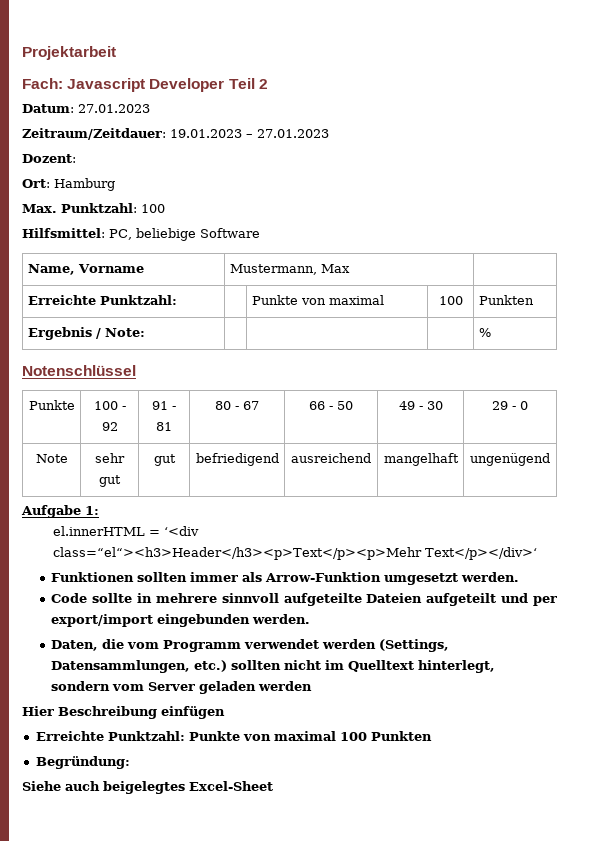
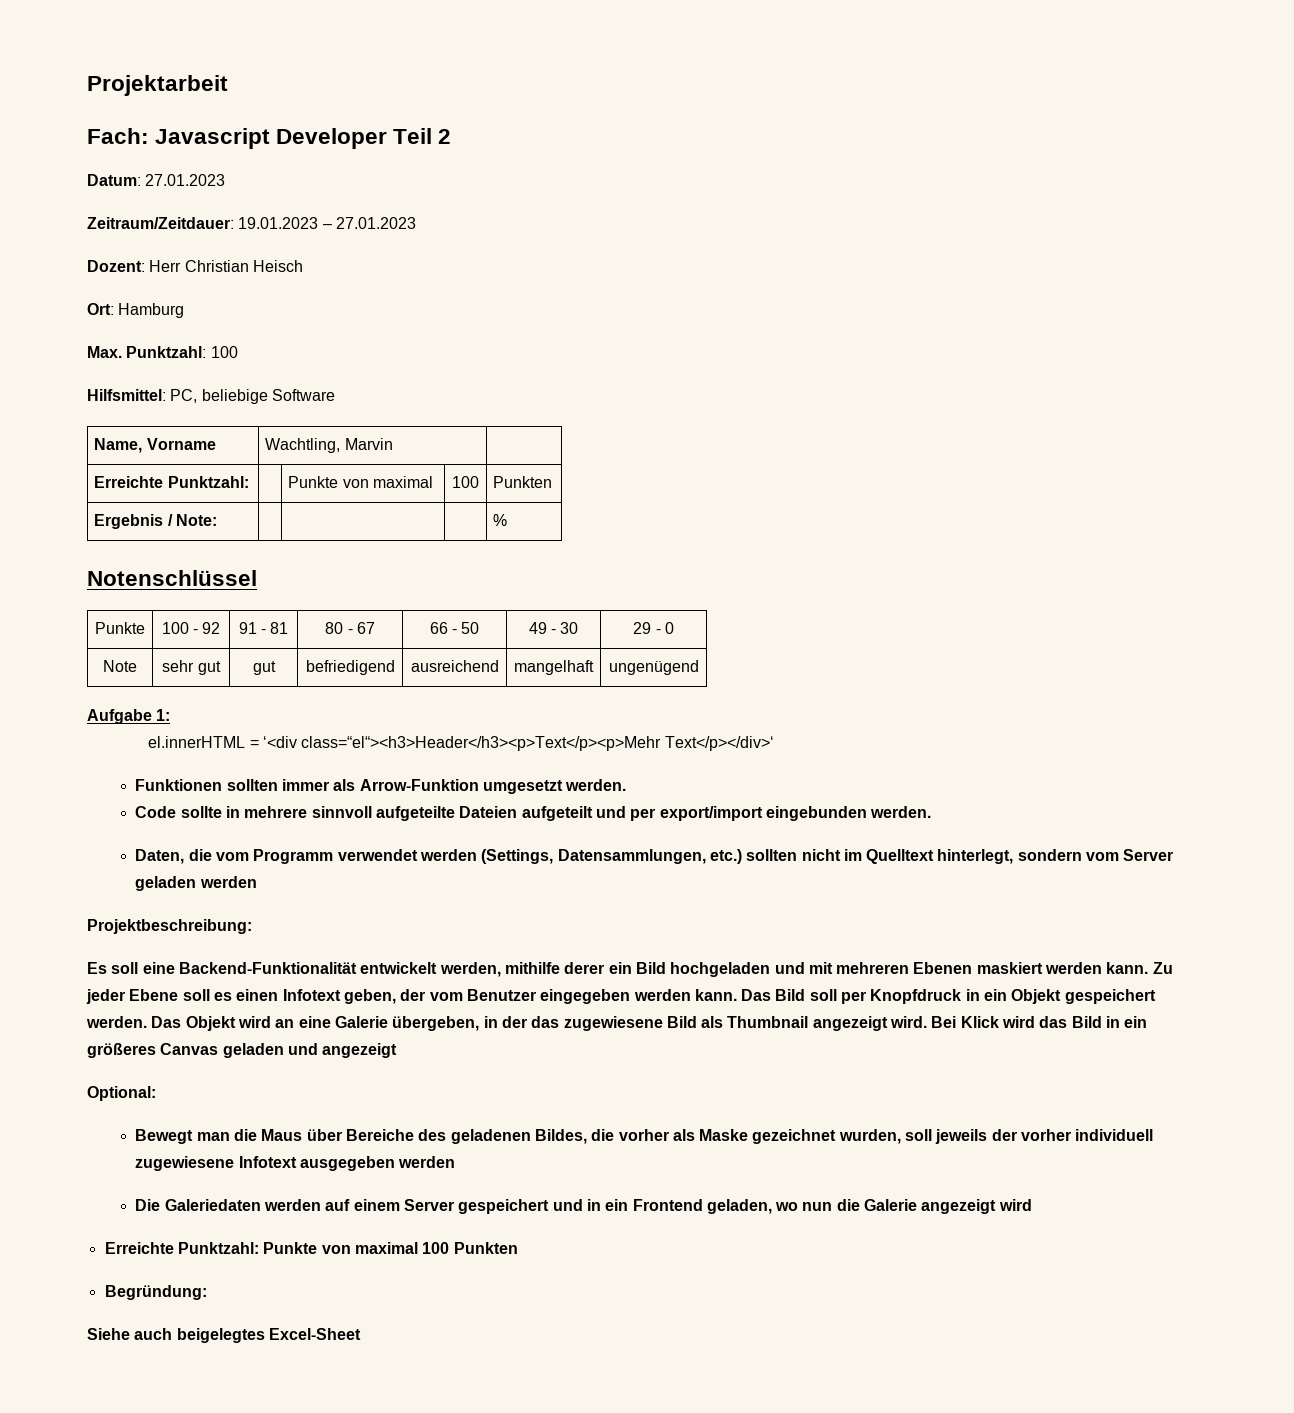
(76, 158) none -> [149,260,303,272] Herr Christian Heisch
[229,264,350,275] Mustermann, Max -> [265,438,393,453] Wachtling, Marvin
[22,706,225,719] Hier Beschreibung einfügen -> [87,919,252,934] [87,962,1173,977] [86,989,1156,1004] [86,1016,1148,1031] [87,1043,398,1058] [87,1086,156,1101] [135,1129,1154,1144] [135,1156,456,1171] [135,1199,1032,1214] Projektbeschreibung: // Es soll eine Backend-Funktionalität entwickelt werden, mithilfe derer ein Bild hochgeladen und mit mehreren Ebenen maskiert werden kann. Zu jeder Ebene soll es einen Infotext geben, der vom Benutzer eingegeben werden kann. Das Bild soll per Knopfdruck in ein Objekt gespeichert werden. Das Objekt wird an eine Galerie übergeben, in der das zugewiesene Bild als Thumbnail angezeigt wird. Bei Klick wird das Bild in ein größeres Canvas geladen und angezeigt // Optional: // Bewegt man die Maus über Bereiche des geladenen Bildes, die vorher als Maske gezeichnet wurden, soll jeweils der vorher individuell zugewiesene Infotext ausgegeben werden // Die Galeriedaten werden auf einem Server gespeichert und in ein Frontend geladen, wo nun die Galerie angezeigt wird

